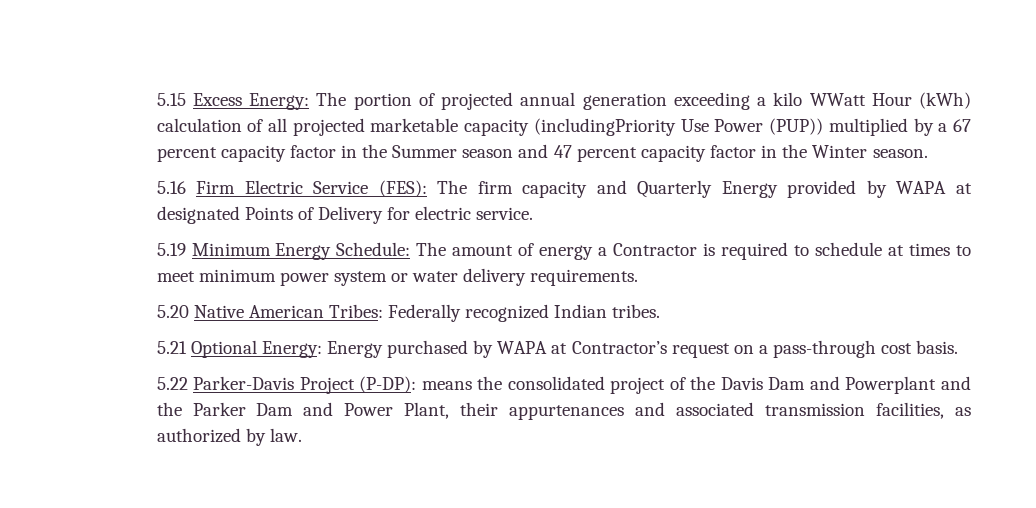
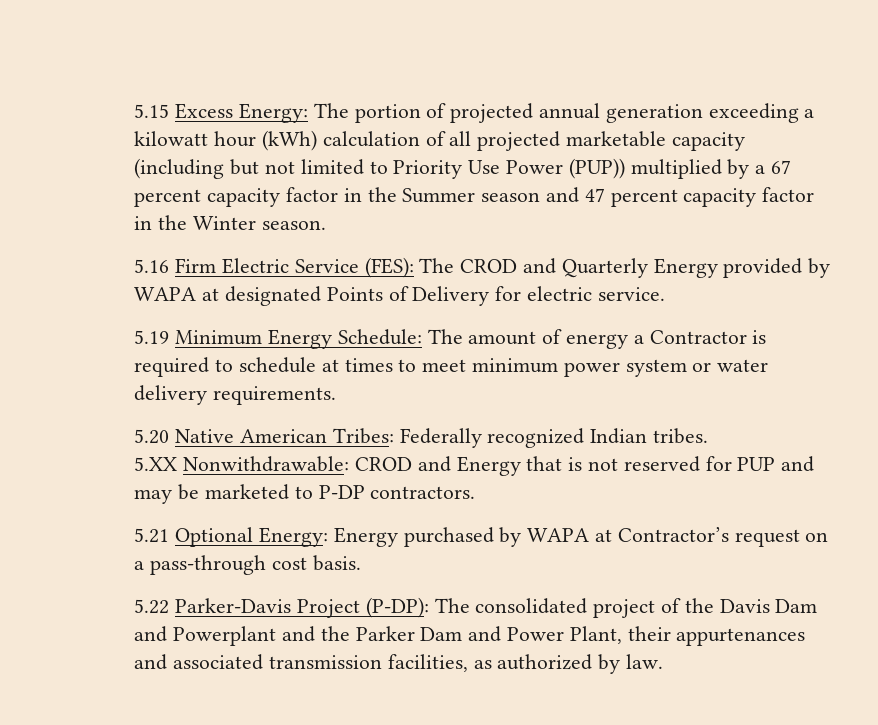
[773,92,912,106] kilo WWatt Hour -> [134,131,257,147] kilowatt hour
[533,118,676,136] (includingPriority -> [134,158,463,179] (including but not limited to Priority
[477,181,588,198] firm capacity -> [460,259,518,273] CROD
(661, 311) none -> [134,456,815,476] [134,484,476,504] // 5.XX Nonwithdrawable: CROD and Energy that is not reserved for PUP and may be marketed to P-DP contractors.
[421,376,503,390] means the -> [434,598,470,613] The

